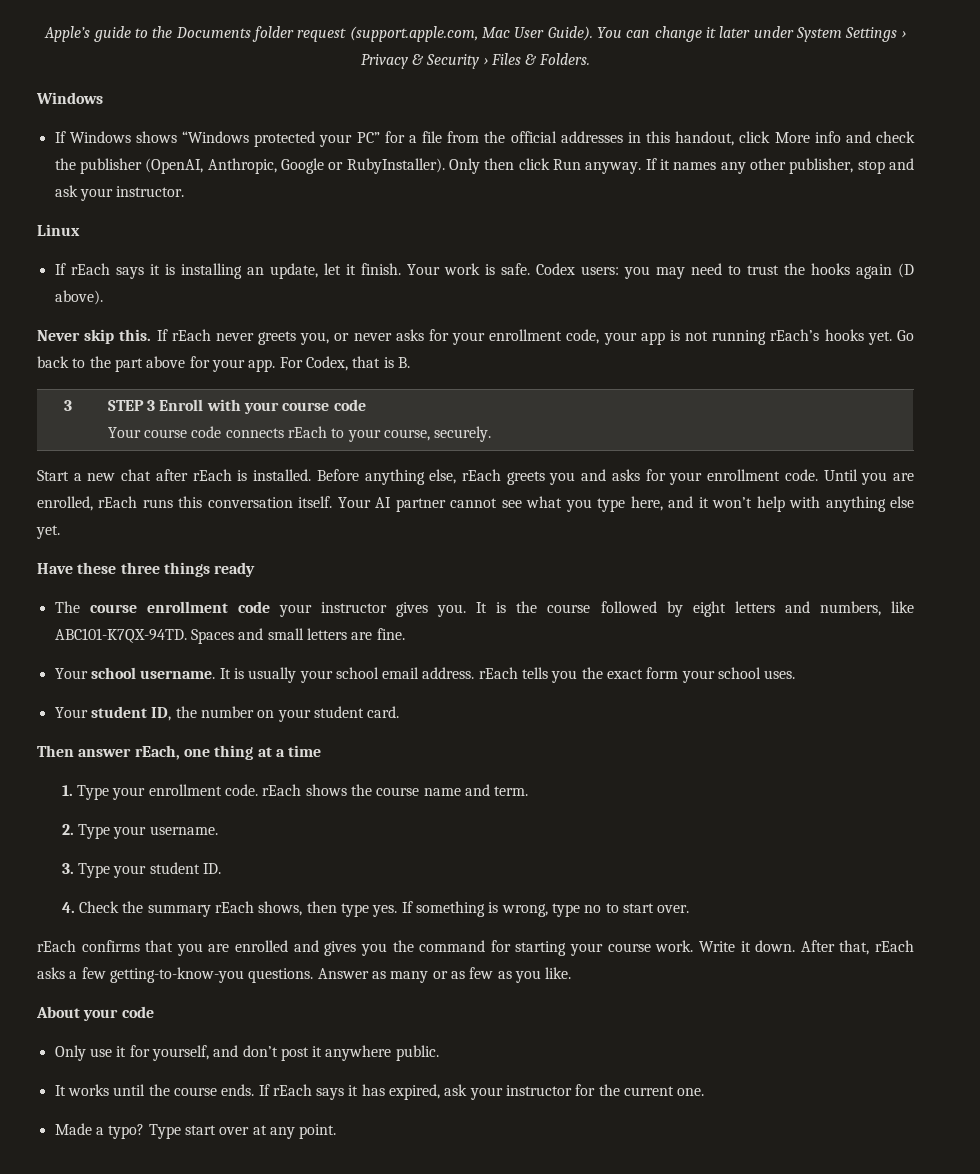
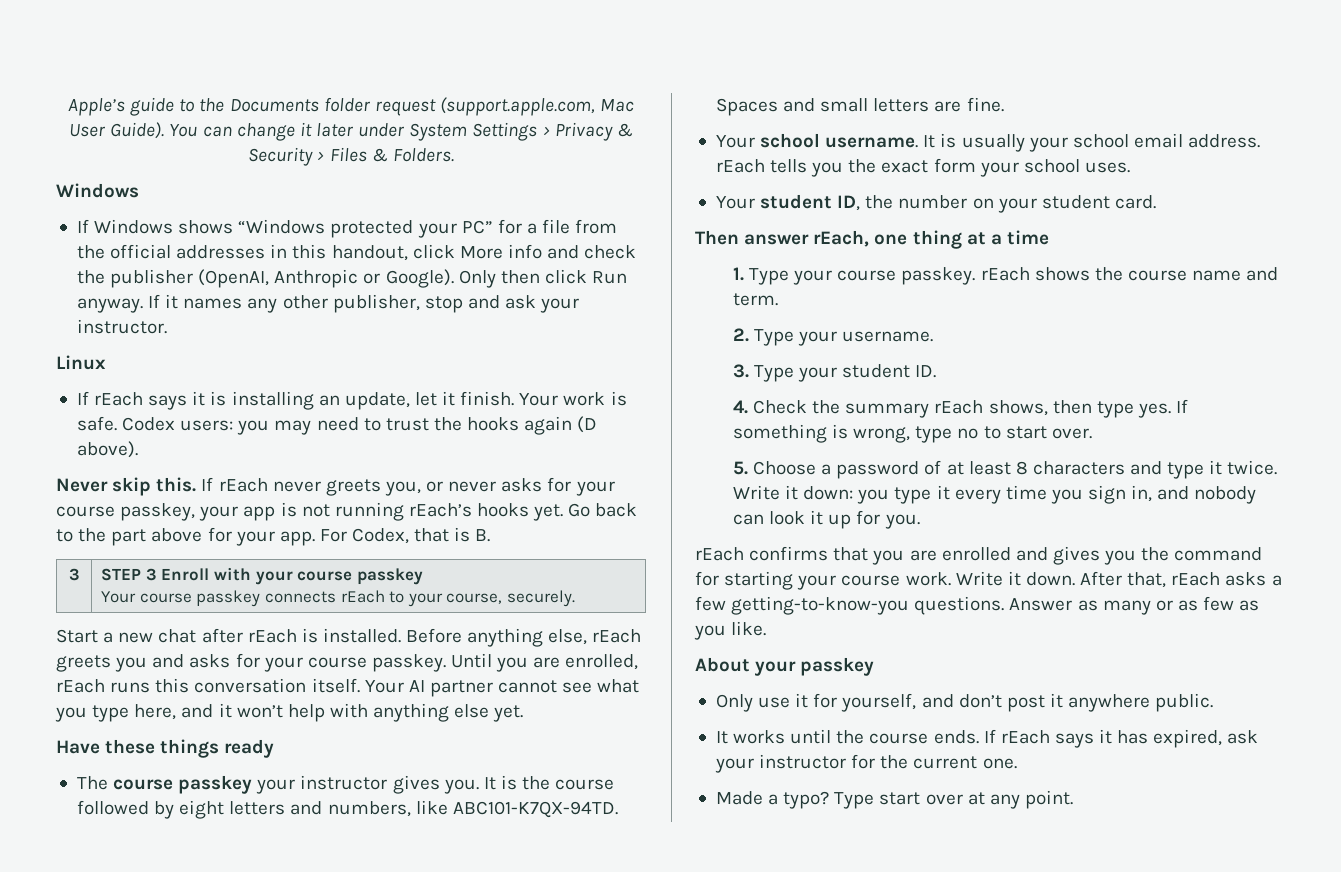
[207,158,445,174] Anthropic, Google or RubyInstaller). -> [274,269,454,288] Anthropic or Google).
[489,329,600,344] enrollment code, -> [56,503,196,521] course passkey,
[333,399,366,411] code -> [356,568,423,585] passkey
[191,426,222,438] code -> [196,590,261,607] passkey
[707,469,818,481] enrollment code. -> [307,654,446,672] course passkey.
[120,562,160,574] three -> (156, 746) none
[146,601,270,613] enrollment code -> [178,775,253,794] passkey
[148,784,259,796] enrollment code. -> [837,267,976,285] course passkey.
(690, 909) none -> [732,460,1278,479] [732,485,1257,504] [732,510,920,529] // 5. Choose a password of at least 8 characters and type it twice. Write it down: you type it every time you sign in, and nobody can look it up for you.
[121,1006,154,1018] code -> [800,657,875,676] passkey

